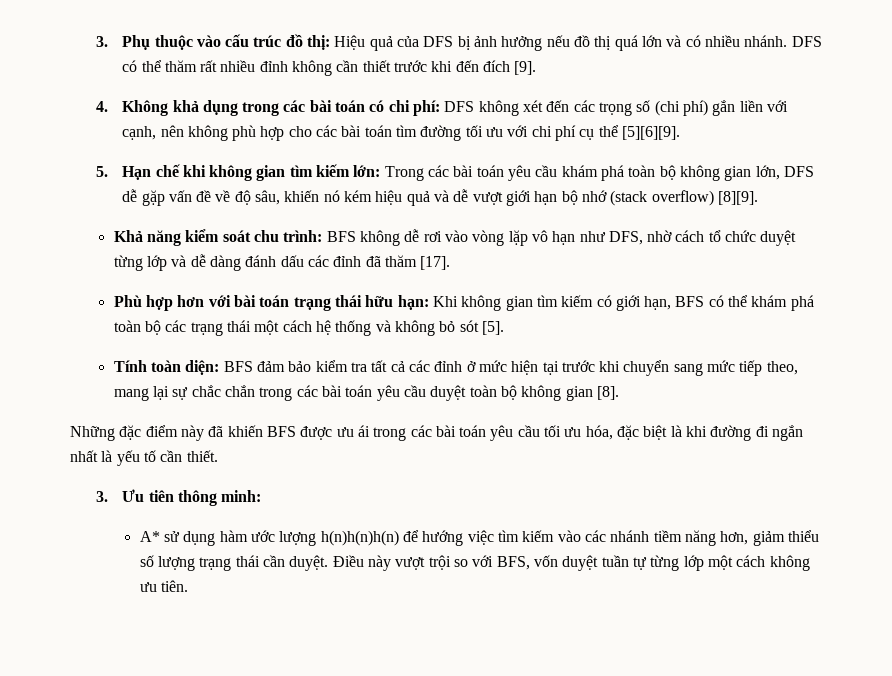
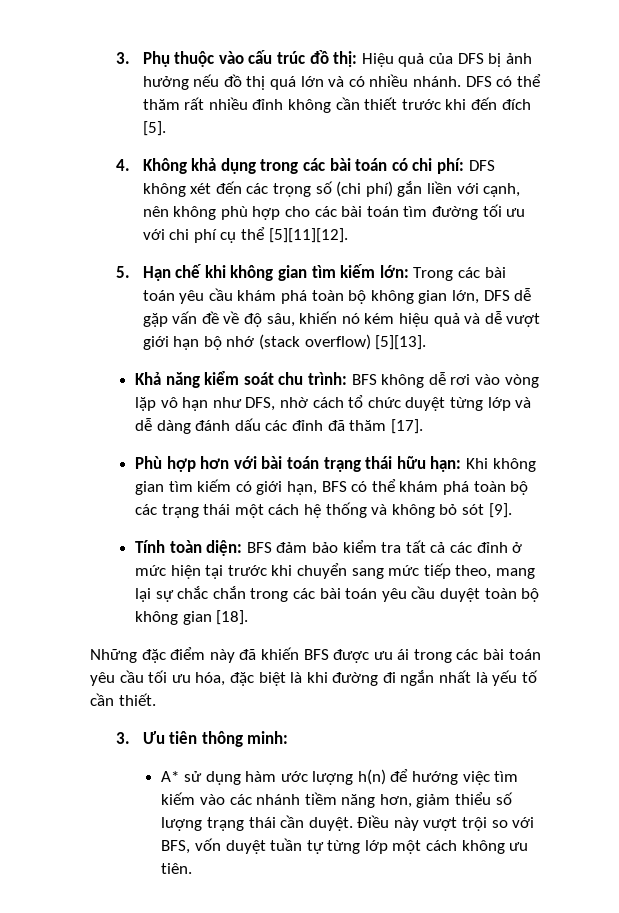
[514,61,537,75] [9]. -> [142,121,166,136] [5].
[621,126,680,140] [5][6][9]. -> [268,228,348,243] [5][11][12].
[717,191,758,205] [8][9]. -> [375,335,427,350] [5][13].
[481,321,504,335] [5]. -> [488,503,512,518] [9].
[596,386,619,400] [8]. -> [216,610,249,625] [18].
[320,530,399,546] h(n)h(n)h(n) -> [357,769,386,785] h(n)

